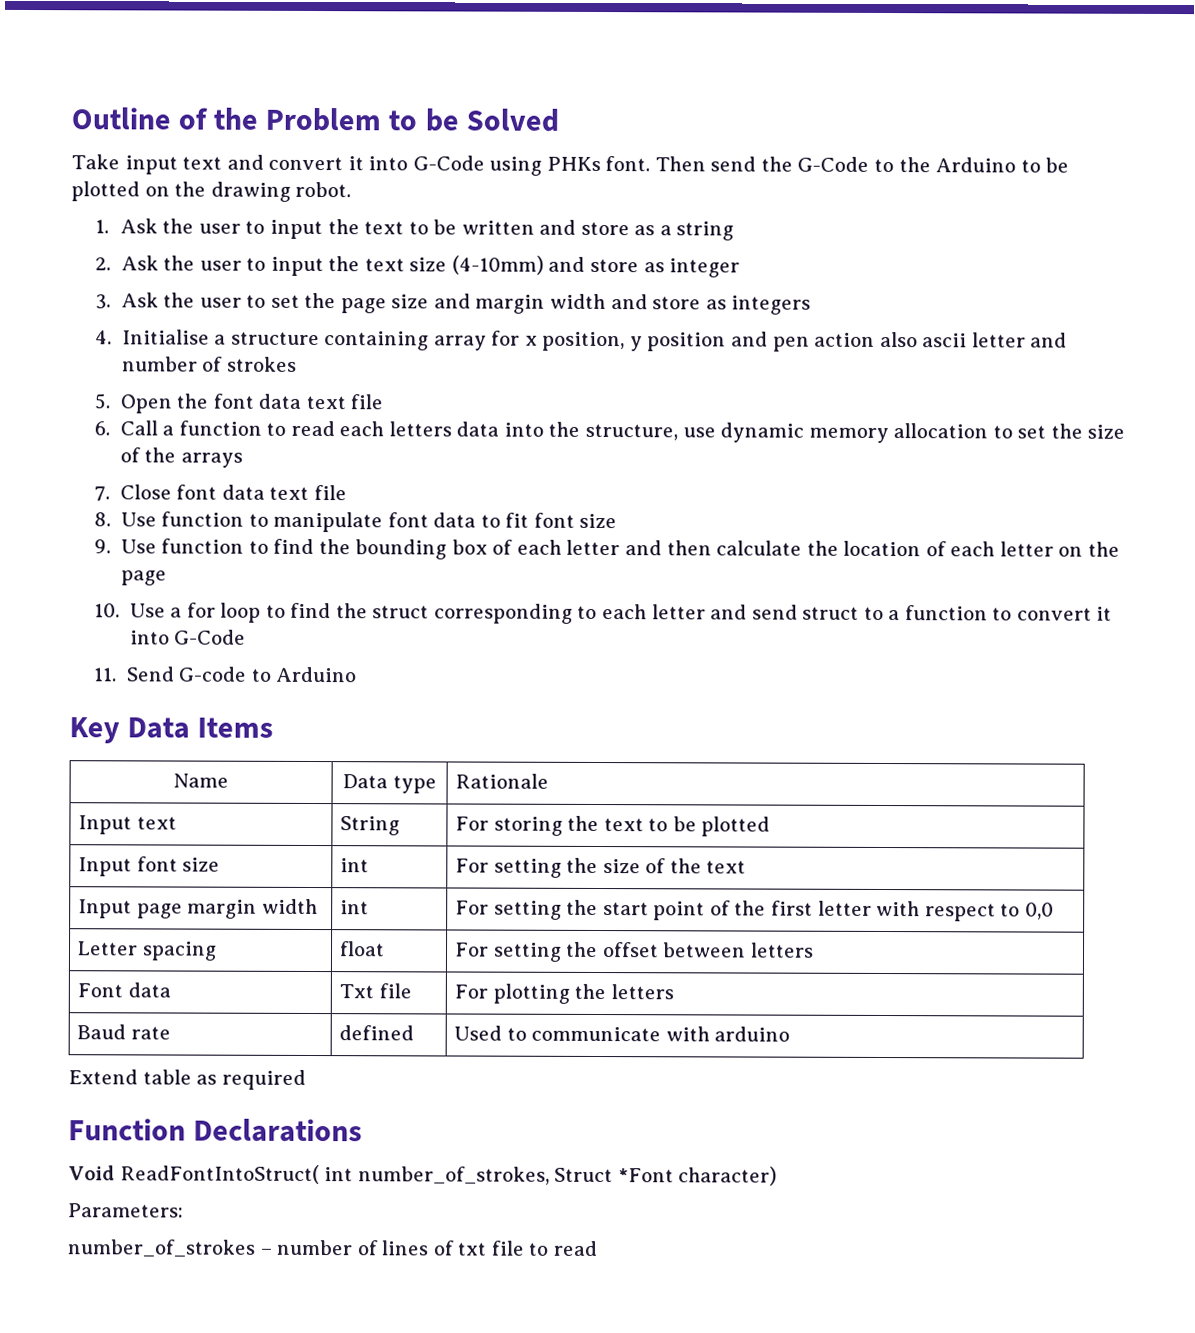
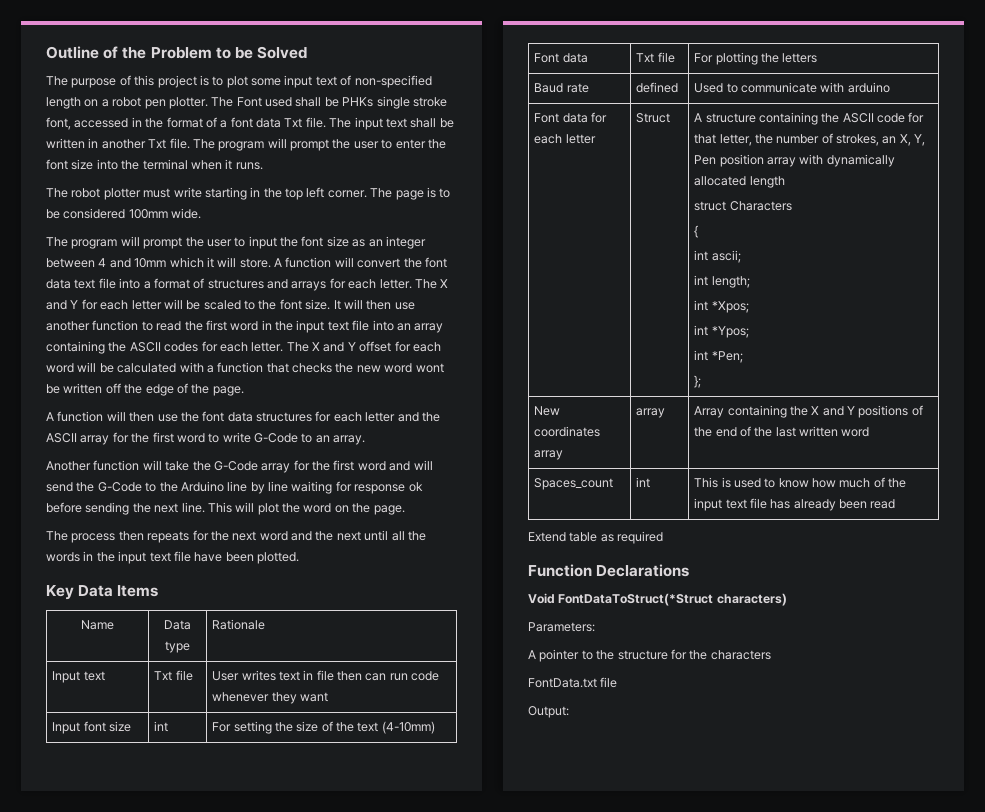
[71,154,706,176] Take input text and convert it into G-Code using PHKs font. Then -> [46,75,432,88] [46,96,447,109] [46,117,454,130] [46,138,446,151] [46,159,263,170] [46,187,451,200] [46,208,202,219] [46,236,426,249] [46,257,447,268] [46,278,449,291] [46,299,415,310] [46,320,444,333] [46,341,441,354] [46,362,444,373] [46,383,244,396] [46,411,440,422] [46,432,366,445] [46,460,433,473] The purpose of this project is to plot some input text of non-specified length on a robot pen plotter. The Font used shall be PHKs single stroke font, accessed in the format of a font data Txt file. The input text shall be written in another Txt file. The program will prompt the user to enter the font size into the terminal when it runs. // The robot plotter must write starting in the top left corner. The page is to be considered 100mm wide. // The program will prompt the user to input the font size as an integer between 4 and 10mm which it will store. A function will convert the font data text file into a format of structures and arrays for each letter. The X and Y for each letter will be scaled to the font size. It will then use another function to read the first word in the input text file into an array containing the ASCII codes for each letter. The X and Y offset for each word will be calculated with a function that checks the new word wont be written off the edge of the page. // A function will then use the font data structures for each letter and the ASCII array for the first word to write G-Code to an array. // Another function will take the G-Code array for the first word and will
[1020,157,1070,173] [71,181,352,202] [95,218,735,241] [95,255,741,278] [95,292,812,315] [95,329,1068,352] [121,356,297,372] [94,393,384,414] [94,420,1126,444] [119,447,243,468] [94,484,347,502] [94,511,618,533] [94,538,1120,560] [120,570,167,586] [94,602,1113,624] [129,629,247,645] [93,666,357,683] to be plotted on the drawing robot. // 1. Ask the user to input the text to be written and store as a string // 2. Ask the user to input the text size (4-10mm) and store as integer // 3. Ask the user to set the page size and margin width and store as integers // 4. Initialise a structure containing array for x position, y position and pen action also ascii letter and number of strokes // 5. Open the font data text file // 6. Call a function to read each letters data into the structure, use dynamic memory allocation to set the size of the arrays // 7. Close font data text file // 8. Use function to manipulate font data to fit font size // 9. Use function to find the bounding box of each letter and then calculate the location of each letter on the page // 10. Use a for loop to find the struct corresponding to each letter and send struct to a function to convert it into G-Code // 11. Send G-code to Arduino -> [227,481,423,494] [46,502,405,515] [46,530,426,543] [46,551,299,564] line by line waiting for response ok before sending the next line. This will plot the word on the page. // The process then repeats for the next word and the next until all the words in the input text file have been plotted.
[340,816,401,836] [455,815,771,837] String | For storing the text to be plotted -> [154,670,193,681] [212,670,440,681] [212,692,328,704] Txt file | User writes text in file then can run code whenever they want
[78,898,318,919] [340,900,370,915] [455,899,1054,922] [77,941,217,961] [339,941,386,957] [454,941,814,962] // Input page margin width | int | For setting the start point of the first letter with respect to 0,0 // Letter spacing | float | For setting the offset between letters -> [381,721,435,734] (4-10mm)
(791, 1034) none -> [534,112,607,123] [534,134,596,144] [636,113,671,123] [694,112,925,125] [694,133,926,146] [694,154,895,167] [694,176,785,188] [694,201,792,211] [694,225,699,238] [694,250,741,263] [694,275,750,288] [694,300,749,313] [694,325,749,338] [694,350,743,363] [694,375,702,388] [534,406,561,416] [534,426,601,437] [534,450,564,460] [636,408,666,418] [694,405,923,418] [694,426,870,437] [534,478,614,490] [636,477,651,488] [694,477,907,488] [694,498,896,511] // Font data for each letter | Struct | A structure containing the ASCII code for that letter, the number of strokes, an X, Y, Pen position array with dynamically allocated length // struct Characters // { // int ascii; // int length; // int *Xpos; // int *Ypos; // int *Pen; // }; // New coordinates array | array | Array containing the X and Y positions of the end of the last written word // Spaces_count | int | This is used to know how much of the input text file has already been read
[119,1164,778,1186] [68,1203,184,1218] [67,1239,597,1258] ReadFontIntoStruct( int number_of_strokes, Struct *Font character) // Parameters: // number_of_strokes – number of lines of txt file to read -> [558,593,787,606] [528,622,595,632] [528,649,771,662] [528,677,618,688] [528,706,569,718] FontDataToStruct(*Struct characters) // Parameters: // A pointer to the structure for the characters // FontData.txt file // Output:

